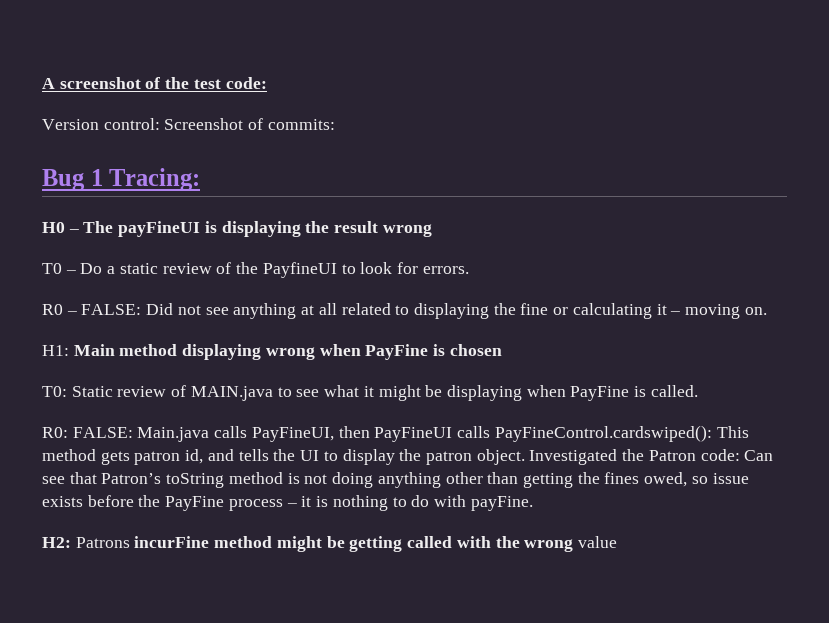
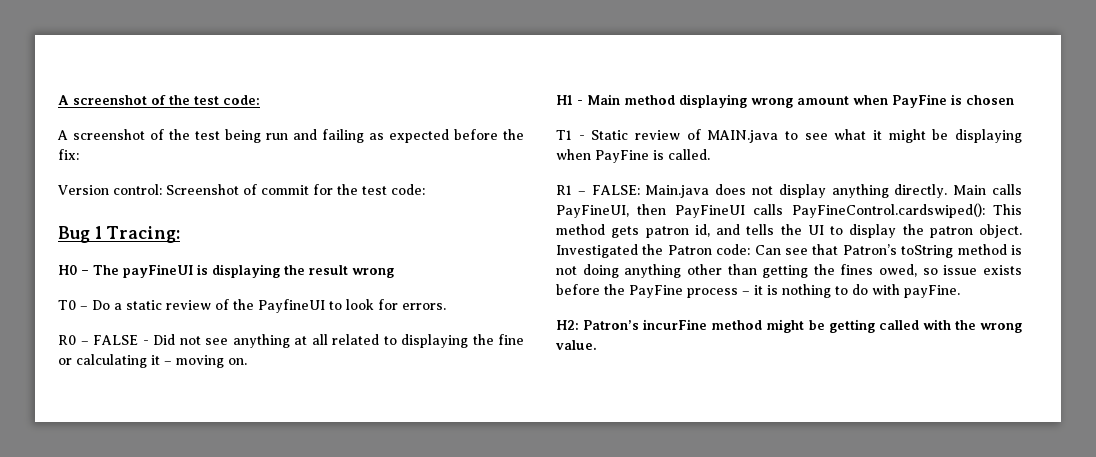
(267, 83) none -> [57,129,524,143] [58,149,79,160] // A screenshot of the test being run and failing as expected before the fix:
[267,119,335,130] commits: -> [261,184,425,195] commit for the test code:
[81,304,142,315] FALSE: -> [93,335,149,345] FALSE -
[42,345,69,356] H1: -> [556,95,583,105] H1 -
(315, 353) none -> [797,96,849,105] amount
[42,386,67,397] T0: -> [556,130,585,140] T1 -
[42,427,210,442] R0: FALSE: Main.java -> [556,184,987,198] R1 – FALSE: Main.java does not display anything directly. Main
[75,537,130,548] Patrons -> [583,320,640,330] Patron’s
[577,536,617,548] value -> [555,340,597,350] value.

